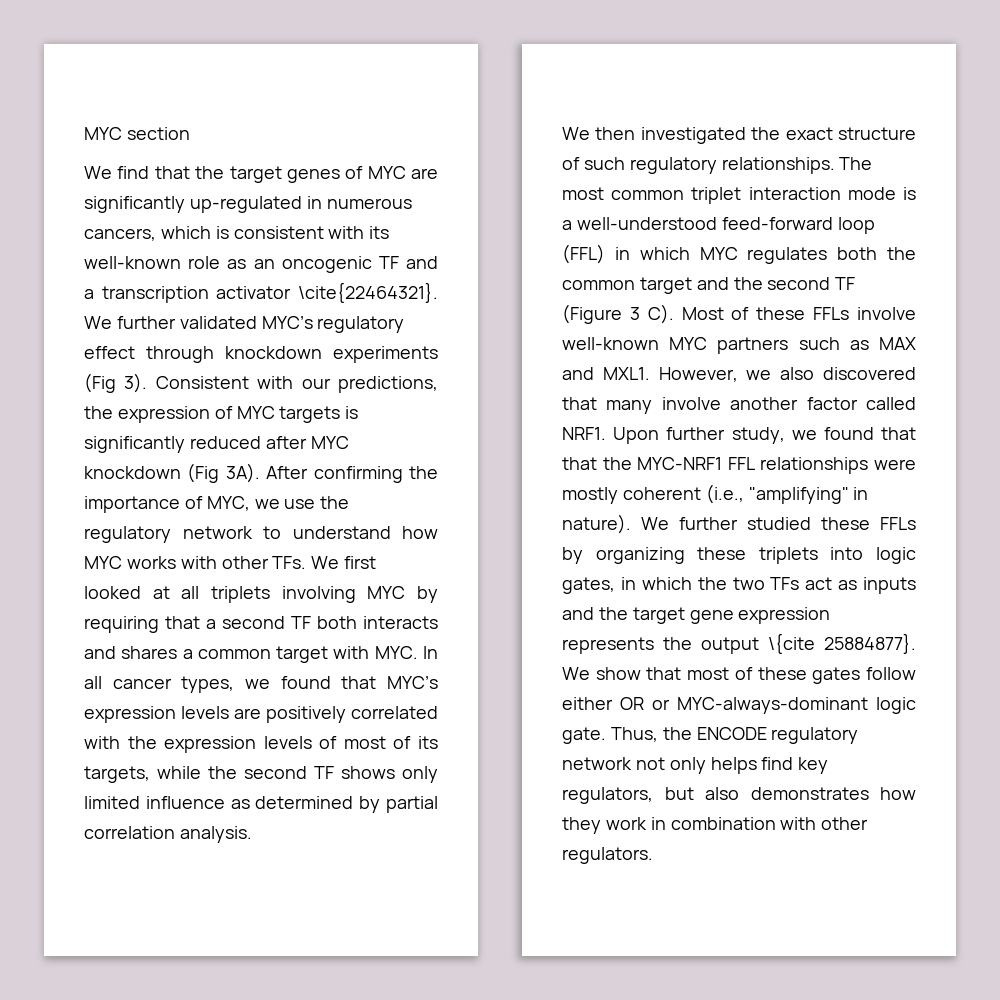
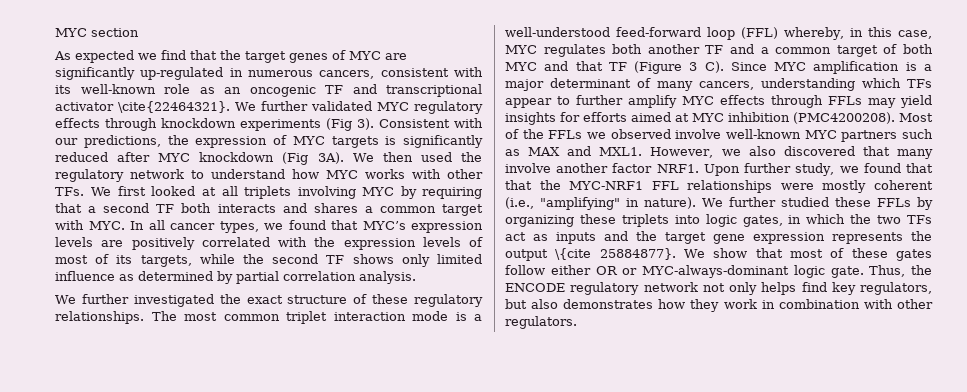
[84,166,112,179] We -> [54,50,157,63] As expected we
[160,226,229,239] which is -> (375, 74) none
[84,286,209,303] a transcription -> [386,84,482,97] transcriptional
[261,316,405,333] [84,346,135,359] MYC’s regulatory effect -> [376,101,483,114] [55,118,100,128] MYC regulatory effects
[266,466,438,483] [84,496,316,513] After confirming the importance of MYC, we use -> [352,152,452,162] We then used
[595,127,636,140] then -> [81,294,129,304] further
[583,157,625,170] such -> [372,294,409,304] these
[614,247,916,264] [562,277,856,294] [562,304,850,324] in which MYC regulates both the common target and the second TF (Figure 3 C). Most of these FFLs -> [784,27,933,40] [505,44,933,57] [505,61,932,74] [505,78,932,91] [505,95,932,108] [505,112,933,125] [505,129,671,139] whereby, in this case, MYC regulates both another TF and a common target of both MYC and that TF (Figure 3 C). Since MYC amplification is a major determinant of many cancers, understanding which TFs appear to further amplify MYC effects through FFLs may yield insights for efforts aimed at MYC inhibition (PMC4200208). Most of the FFLs we observed
[866,397,916,410] called -> (653, 168) none

